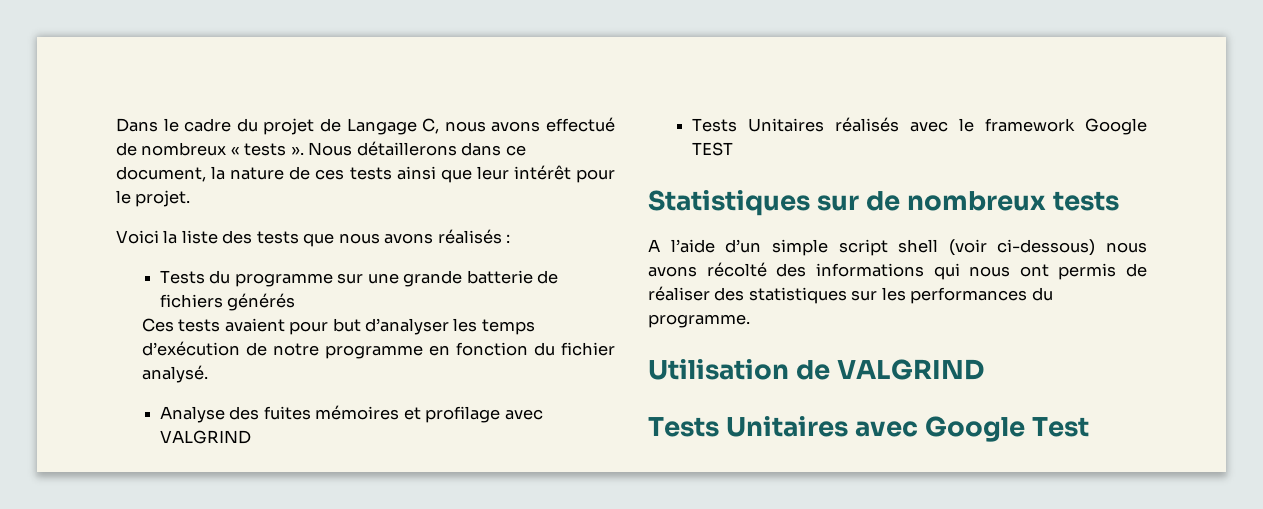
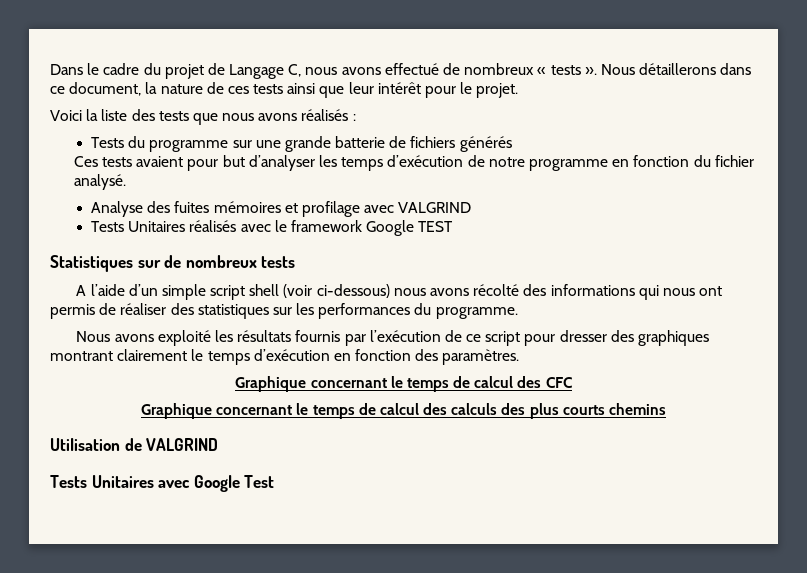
(750, 321) none -> [76,330,709,346] [50,349,520,365] [235,376,572,392] [140,403,667,419] // Nous avons exploité les résultats fournis par l’exécution de ce script pour dresser des graphiques montrant clairement le temps d’exécution en fonction des paramètres. // Graphique concernant le temps de calcul des CFC // Graphique concernant le temps de calcul des calculs des plus courts chemins

